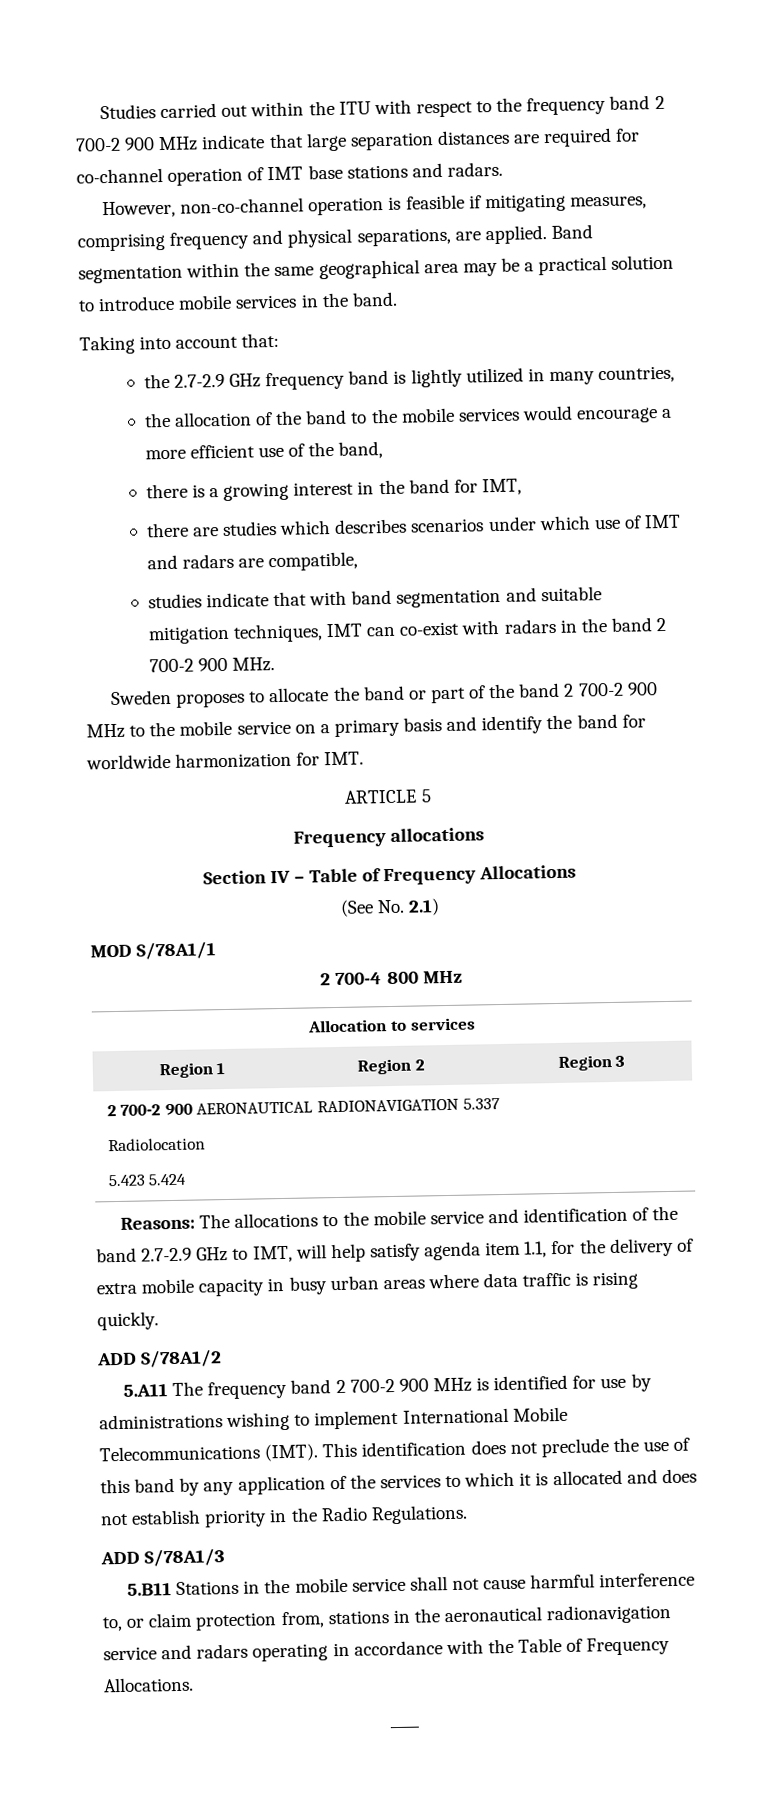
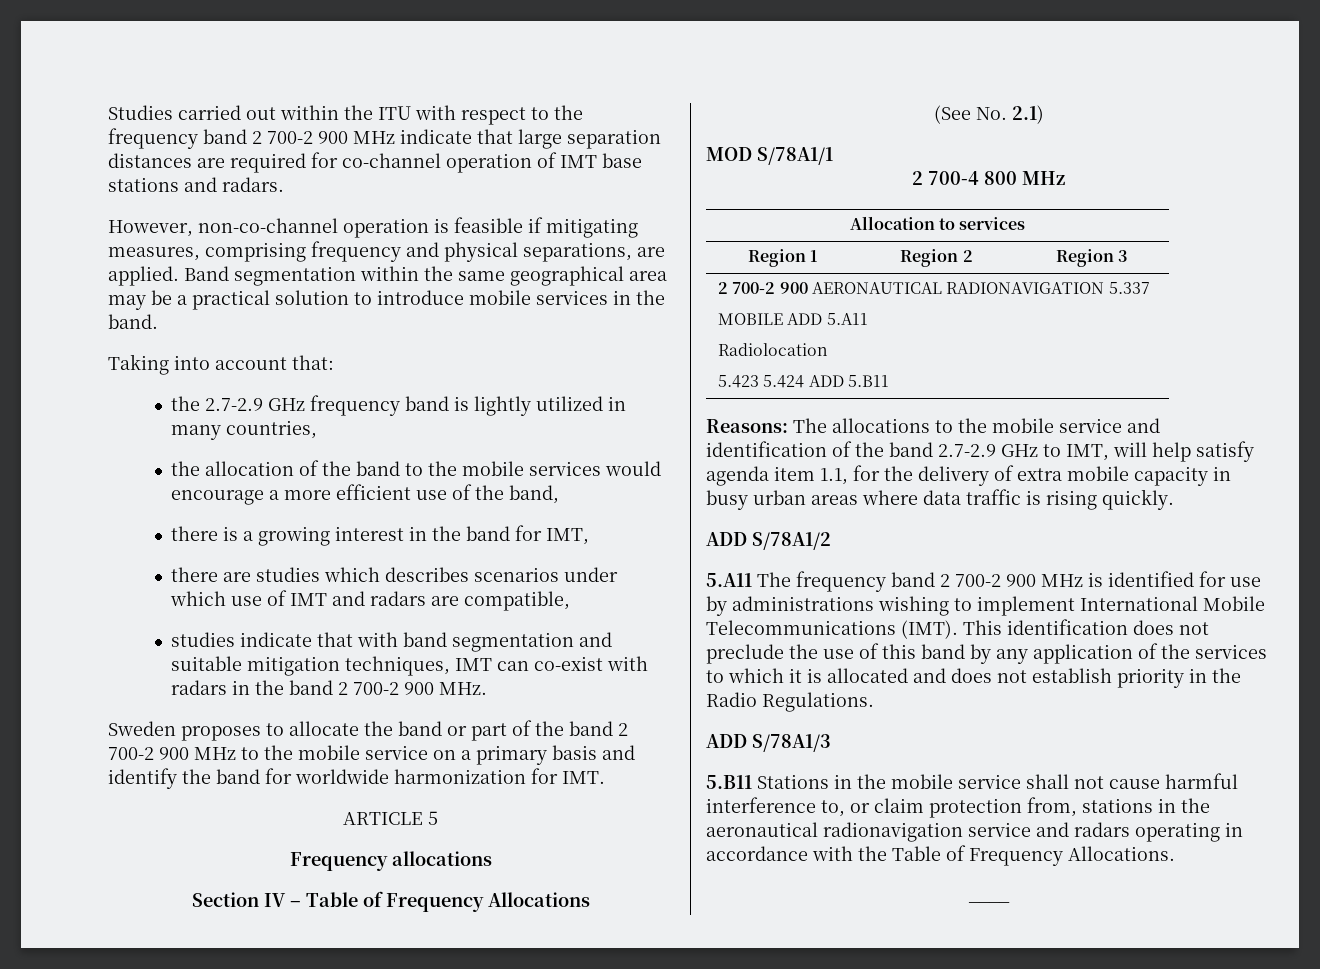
(500, 1104) none -> [717,313,868,325] // MOBILE ADD 5.A11
(187, 1179) none -> [808,375,889,387] ADD 5.B11

